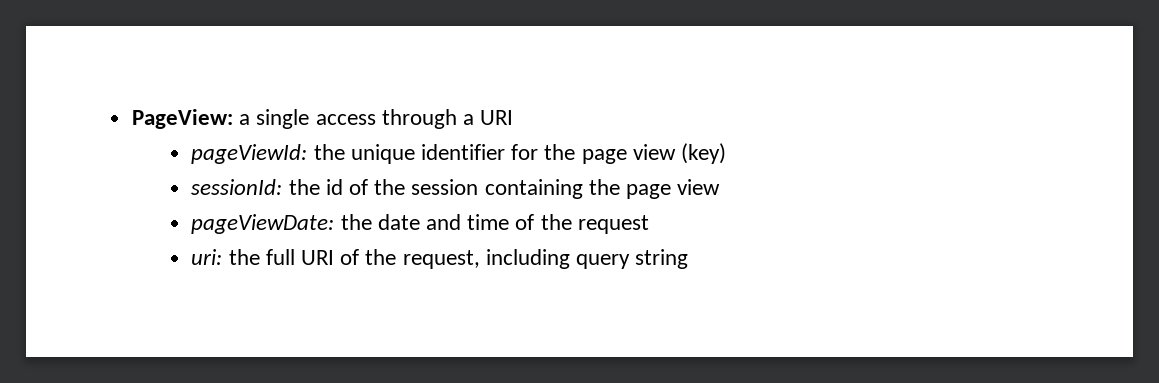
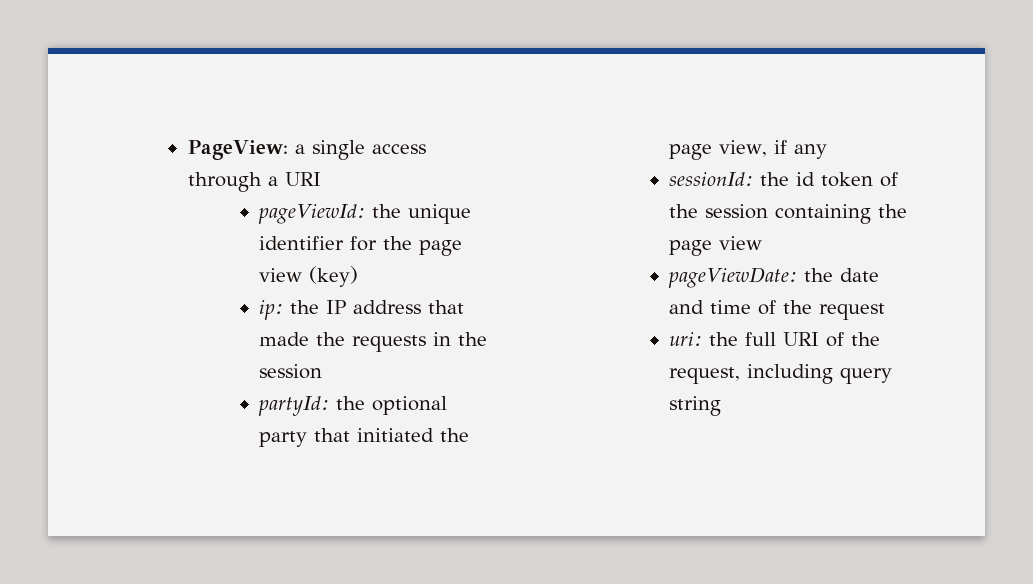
(727, 153) none -> [259,300,465,320] [259,332,488,352] [259,364,323,379] [258,396,448,416] [259,428,470,447] [669,140,828,160] // ip: the IP address that made the requests in the session // partyId: the optional party that initiated the page view, if any
(343, 187) none -> [821,172,874,187] token

